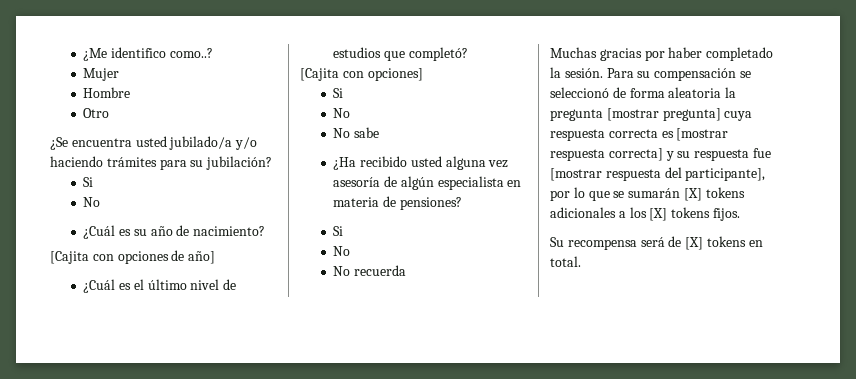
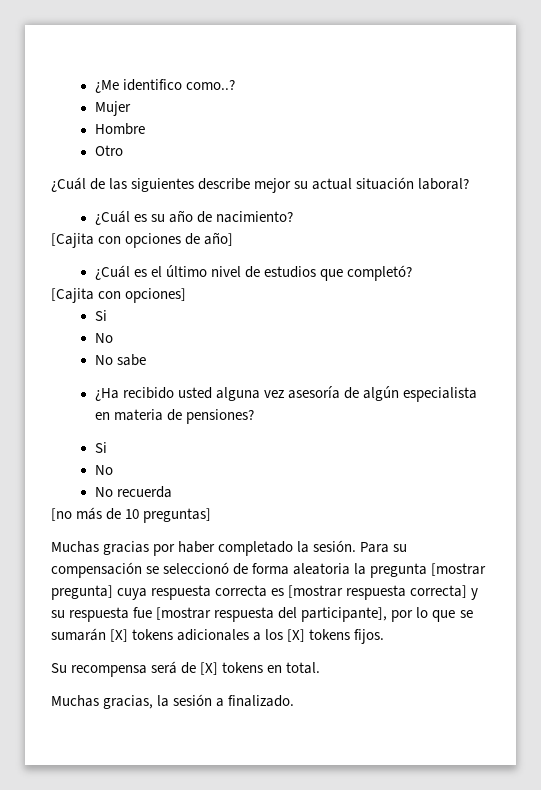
[50,136,258,150] [50,156,273,170] [83,177,94,187] [83,197,101,207] ¿Se encuentra usted jubilado/a y/o haciendo trámites para su jubilación? // Si // No -> [51,177,470,193] ¿Cuál de las siguientes describe mejor su actual situación laboral?
(406, 270) none -> [51,507,212,523] // [no más de 10 preguntas]
(581, 261) none -> [51,694,295,709] // Muchas gracias, la sesión a finalizado.

